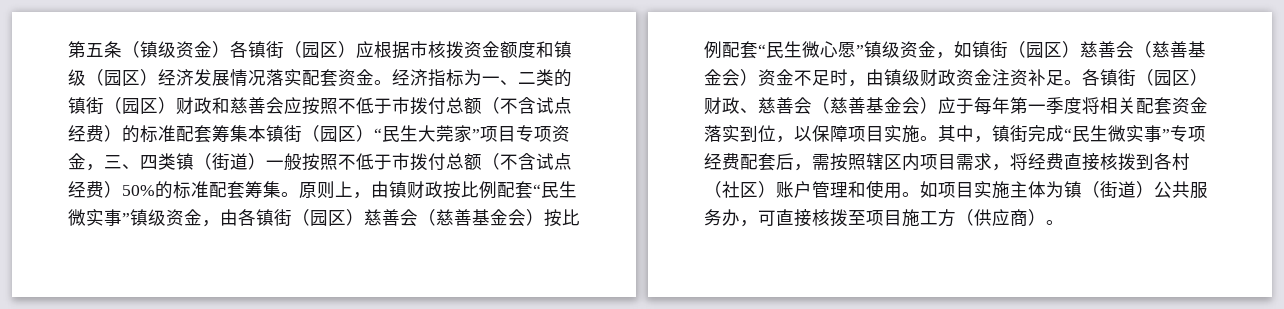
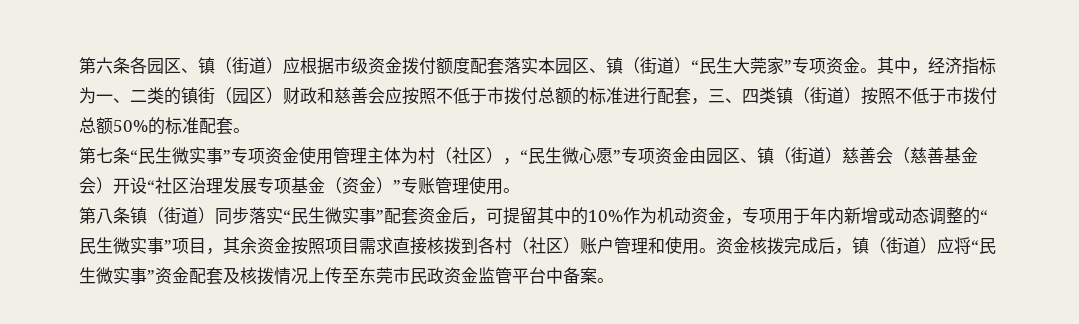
[68,41,572,59] [68,69,392,87] 第五条（镇级资金）各镇街（园区）应根据市核拨资金额度和镇级（园区）经济发展情况落实配套资金。 -> [79,57,928,75] 第六条各园区、镇（街道）应根据市级资金拨付额度配套落实本园区、镇（街道）“民生大莞家”专项资金。其中，
[482,97,572,114] [68,125,570,143] [68,153,86,170] （不含试点经费）的标准配套筹集本镇街（园区）“民生大莞家”项目专项资金 -> [572,87,691,105] 的标准进行配套
[266,153,572,171] [68,181,122,198] 一般按照不低于市拨付总额（不含试点经费） -> [861,87,997,105] [79,117,113,134] 按照不低于市拨付总额
[245,181,577,199] [68,209,580,227] [704,41,1206,59] [704,69,1208,87] [704,97,1208,115] [704,125,1206,143] [704,153,1064,171] 筹集。原则上，由镇财政按比例配套“民生微实事”镇级资金，由各镇街（园区）慈善会（慈善基金会）按比例配套“民生微心愿”镇级资金，如镇街（园区）慈善会（慈善基金会）资金不足时，由镇级财政资金注资补足。各镇街（园区）财政、慈善会（慈善基金会）应于每年第一季度将相关配套资金落实到位，以保障项目实施。其中，镇街完成“民生微实事”专项经费配套后，需按照辖区内项目需求，将经费 -> [233,128,250,133] [79,146,978,165] [79,176,520,195] [79,207,988,225] [79,237,393,255] 。 // 第七条“民生微实事”专项资金使用管理主体为村（社区），“民生微心愿”专项资金由园区、镇（街道）慈善会（慈善基金会）开设“社区治理发展专项基金（资金）”专账管理使用。 // 第八条镇（街道）同步落实“民生微实事”配套资金后，可提留其中的10%作为机动资金，专项用于年内新增或动态调整的“民生微实事”项目，其余资金按照项目需求
[920,181,1208,199] [704,209,1046,227] 如项目实施主体为镇（街道）公共服务办，可直接核拨至项目施工方（供应商） -> [716,237,996,255] [79,267,597,285] 资金核拨完成后，镇（街道）应将“民生微实事”资金配套及核拨情况上传至东莞市民政资金监管平台中备案

